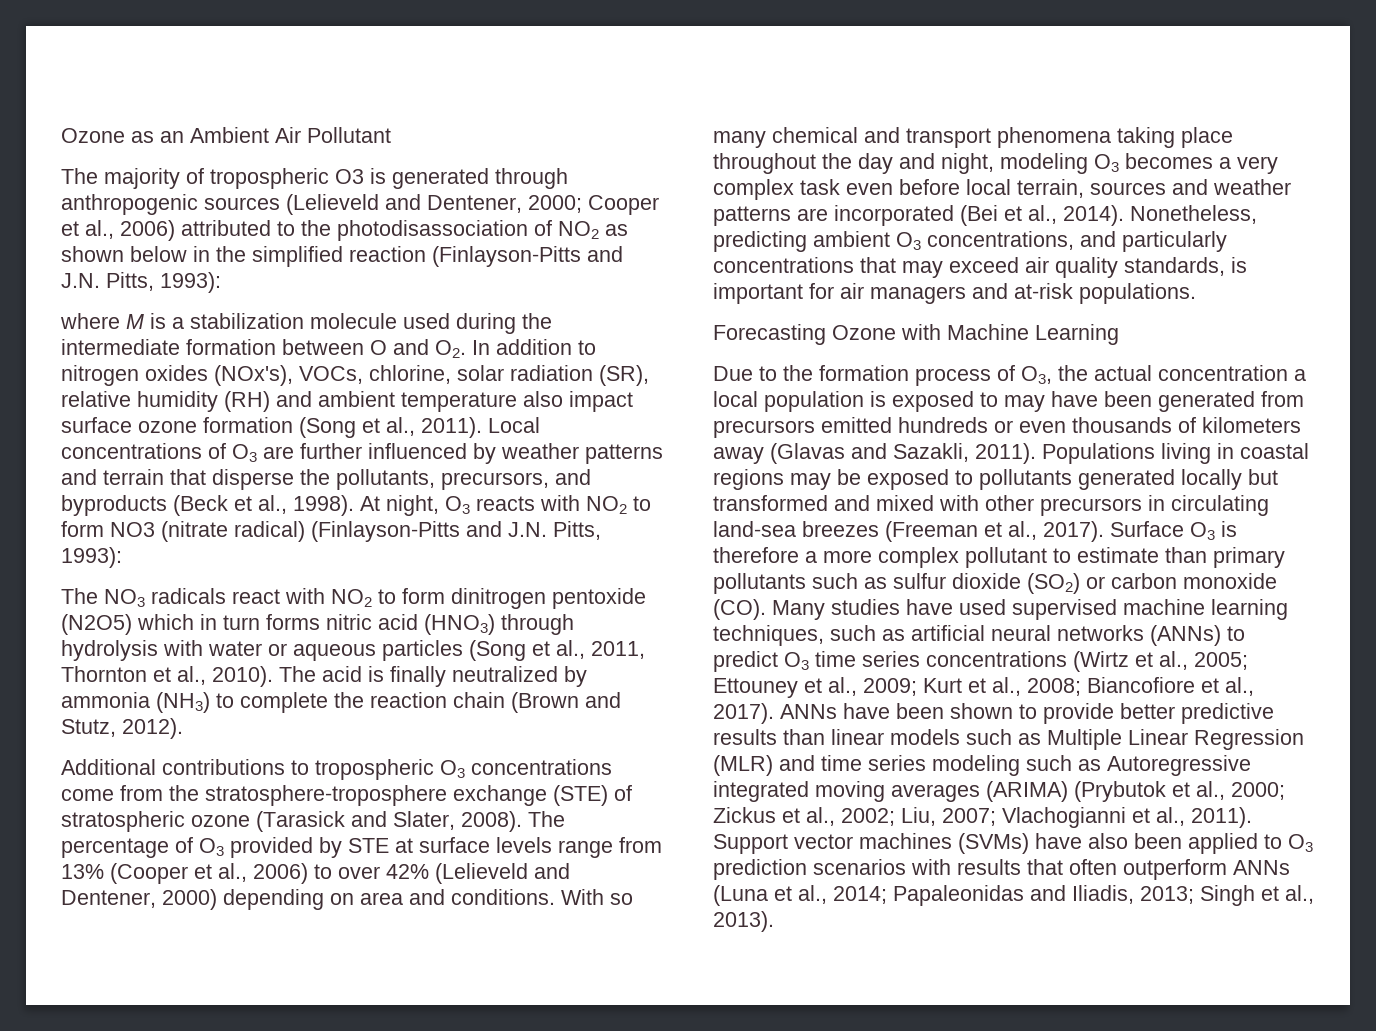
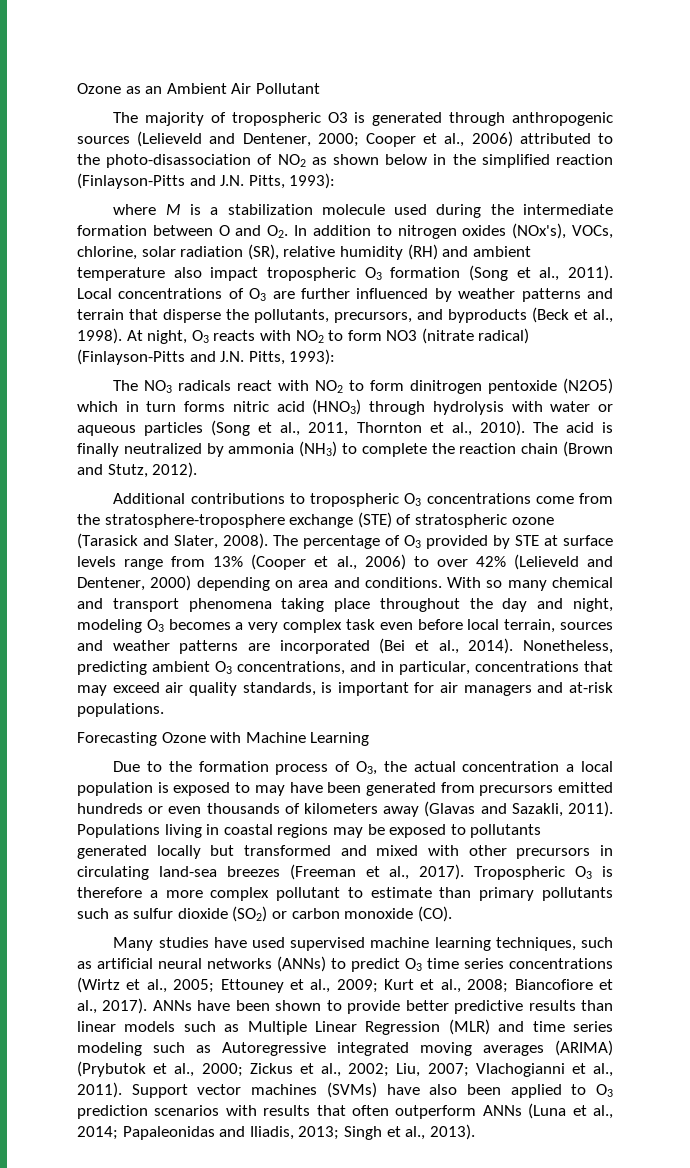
[337,220,528,241] photodisassociation -> [106,154,252,168] photo-disassociation
[61,417,197,433] surface ozone -> [267,267,382,281] tropospheric O3
[1122,231,1227,252] particularly -> [381,661,470,675] in particular,
[1110,521,1184,537] Surface -> [474,866,566,880] Tropospheric
(766, 609) none -> (452, 914) //

